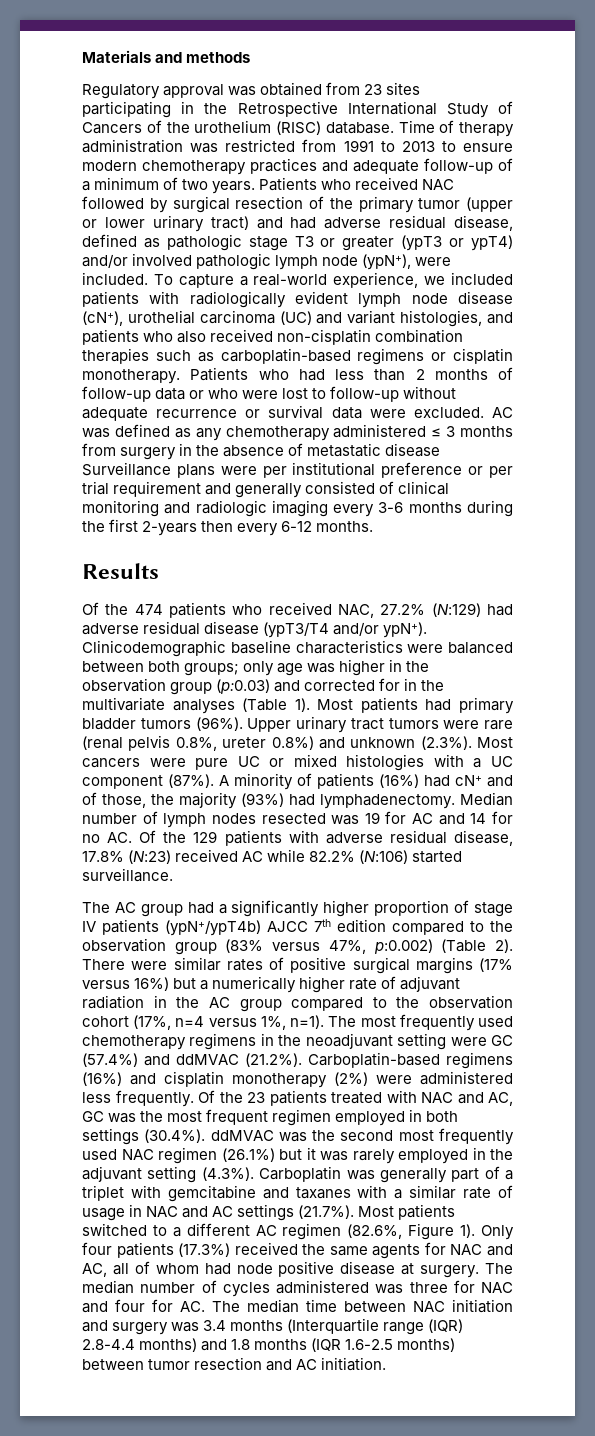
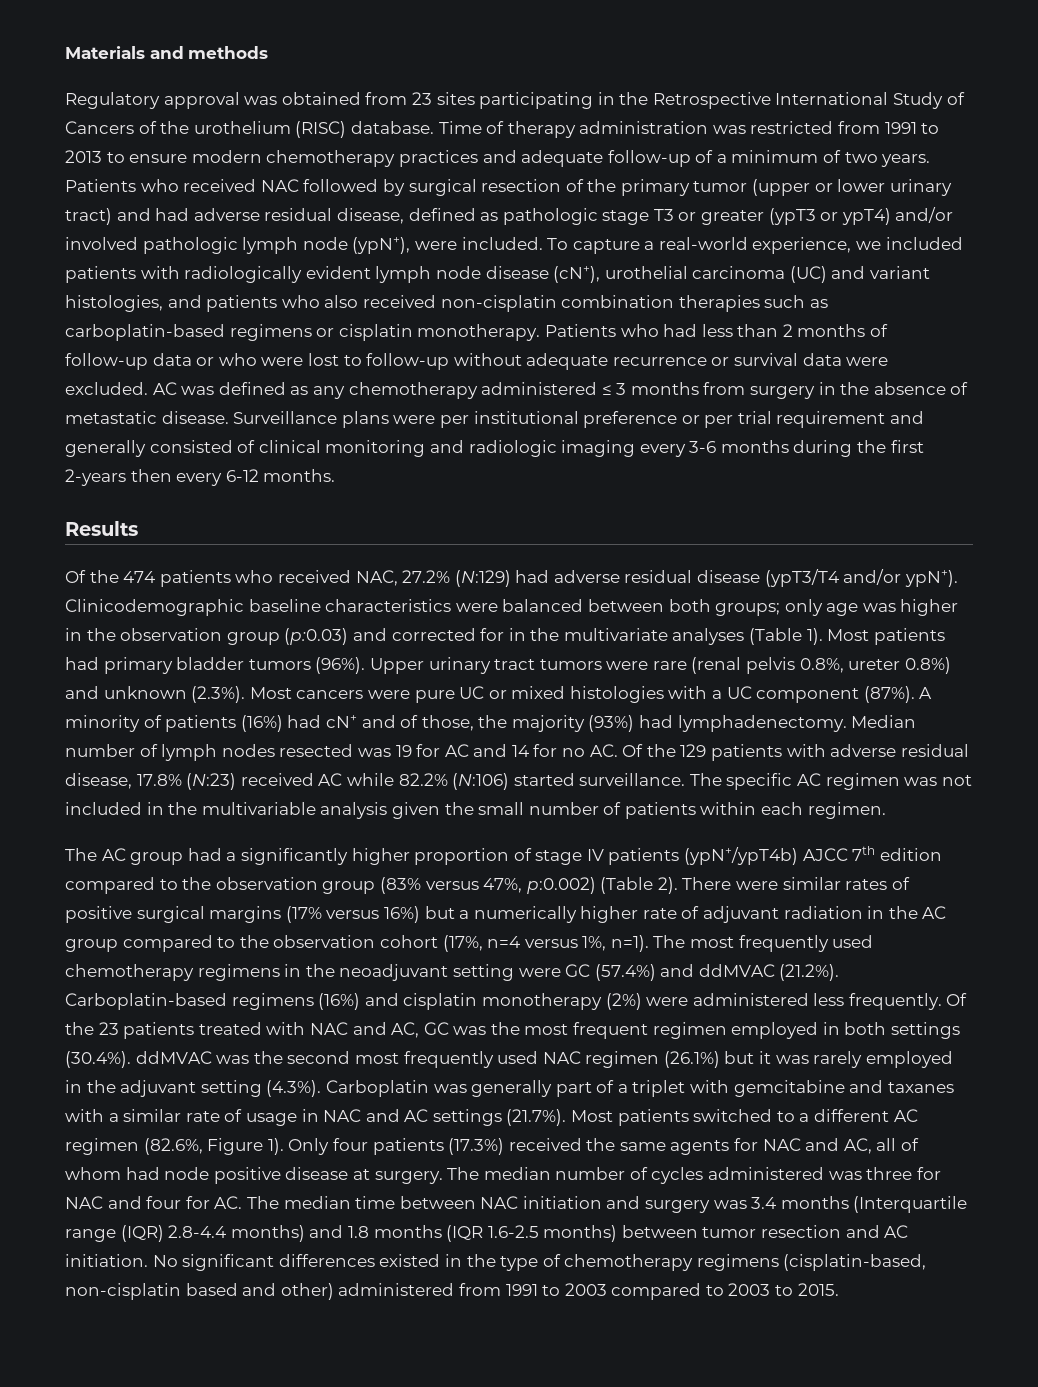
[385,443,441,457] disease -> [161,411,229,424] disease.
(173, 875) none -> [689,773,972,790] [65,802,886,819] The specific AC regimen was not included in the multivariable analysis given the small number of patients within each regimen.
(387, 1364) none -> [152,1254,927,1271] [65,1283,839,1300] No significant differences existed in the type of chemotherapy regimens (cisplatin-based, non-cisplatin based and other) administered from 1991 to 2003 compared to 2003 to 2015.

